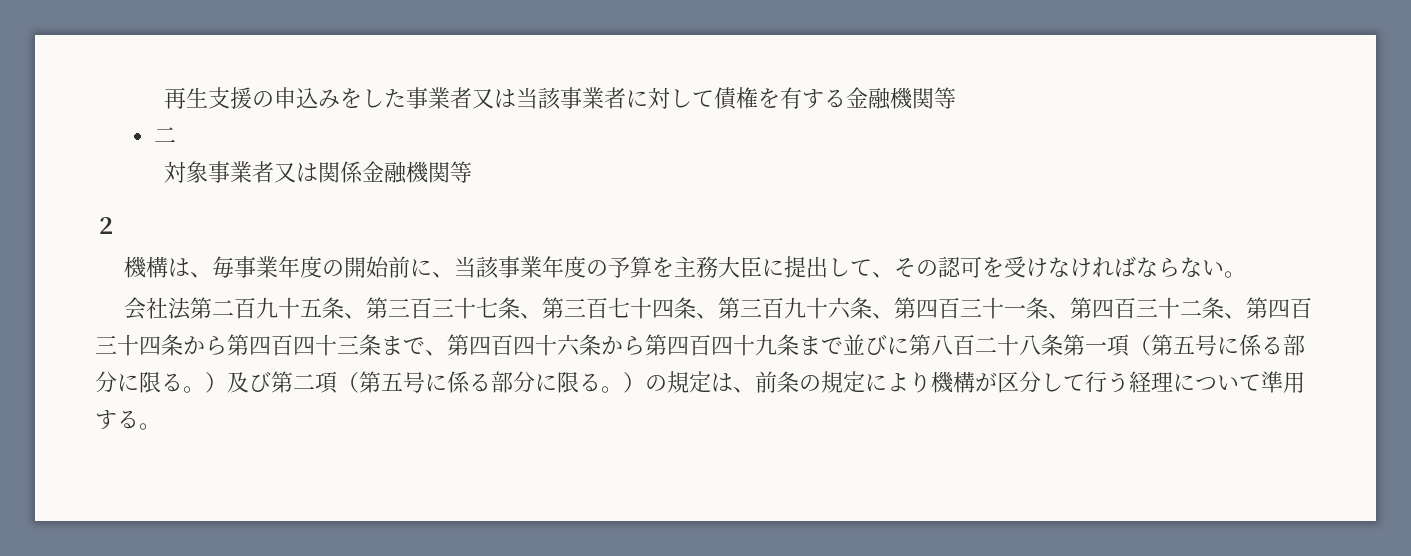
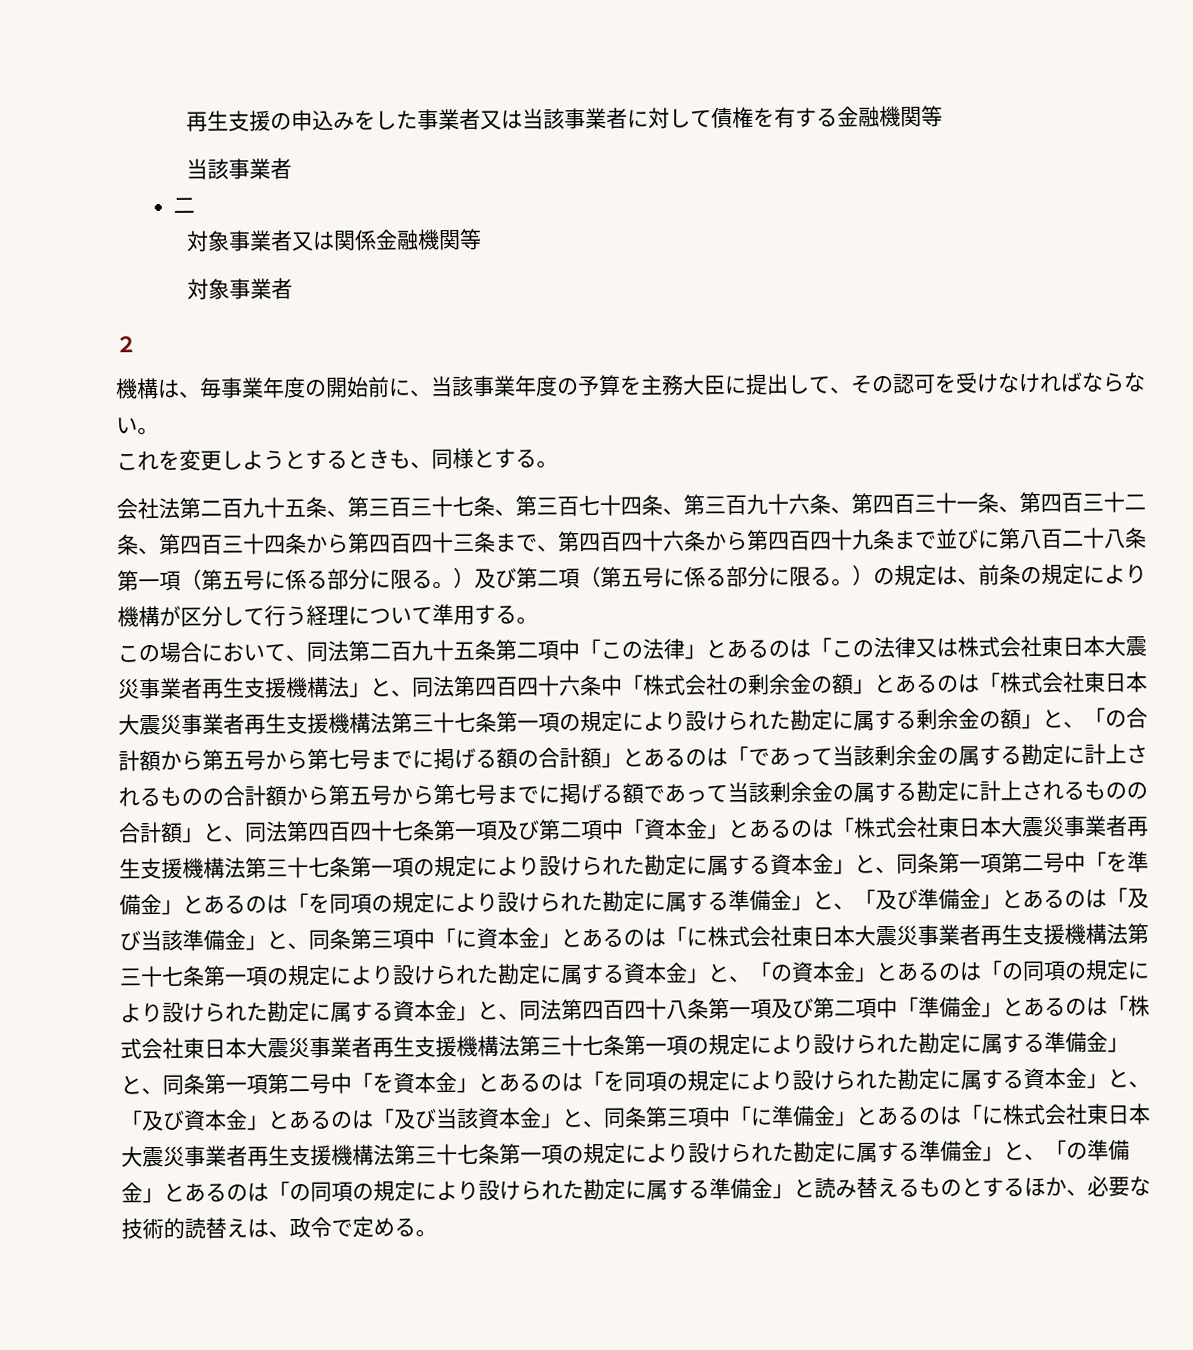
(957, 98) none -> [186,158,293,180] // 当該事業者
(473, 172) none -> [187,278,294,300] // 対象事業者
(1246, 274) none -> [116,447,558,471] // これを変更しようとするときも、同様とする。
(161, 426) none -> [117,635,1147,663] [118,671,1148,700] [118,707,1148,736] [118,743,1148,772] [118,780,1148,807] [118,815,1149,844] [119,851,1149,880] [119,887,1149,916] [119,923,1149,952] [119,959,1150,988] [120,995,1150,1023] [120,1031,1129,1060] [120,1067,1150,1095] [120,1103,1151,1132] [121,1139,1130,1168] [121,1175,1151,1204] [121,1216,437,1240] // この場合において、同法第二百九十五条第二項中「この法律」とあるのは「この法律又は株式会社東日本大震災事業者再生支援機構法」と、同法第四百四十六条中「株式会社の剰余金の額」とあるのは「株式会社東日本大震災事業者再生支援機構法第三十七条第一項の規定により設けられた勘定に属する剰余金の額」と、「の合計額から第五号から第七号までに掲げる額の合計額」とあるのは「であって当該剰余金の属する勘定に計上されるものの合計額から第五号から第七号までに掲げる額であって当該剰余金の属する勘定に計上されるものの合計額」と、同法第四百四十七条第一項及び第二項中「資本金」とあるのは「株式会社東日本大震災事業者再生支援機構法第三十七条第一項の規定により設けられた勘定に属する資本金」と、同条第一項第二号中「を準備金」とあるのは「を同項の規定により設けられた勘定に属する準備金」と、「及び準備金」とあるのは「及び当該準備金」と、同条第三項中「に資本金」とあるのは「に株式会社東日本大震災事業者再生支援機構法第三十七条第一項の規定により設けられた勘定に属する資本金」と、「の資本金」とあるのは「の同項の規定により設けられた勘定に属する資本金」と、同法第四百四十八条第一項及び第二項中「準備金」とあるのは「株式会社東日本大震災事業者再生支援機構法第三十七条第一項の規定により設けられた勘定に属する準備金」と、同条第一項第二号中「を資本金」とあるのは「を同項の規定により設けられた勘定に属する資本金」と、「及び資本金」とあるのは「及び当該資本金」と、同条第三項中「に準備金」とあるのは「に株式会社東日本大震災事業者再生支援機構法第三十七条第一項の規定により設けられた勘定に属する準備金」と、「の準備金」とあるのは「の同項の規定により設けられた勘定に属する準備金」と読み替えるものとするほか、必要な技術的読替えは、政令で定める。

